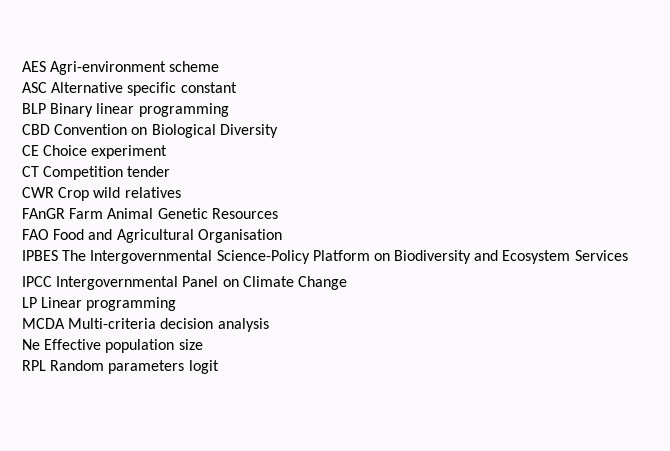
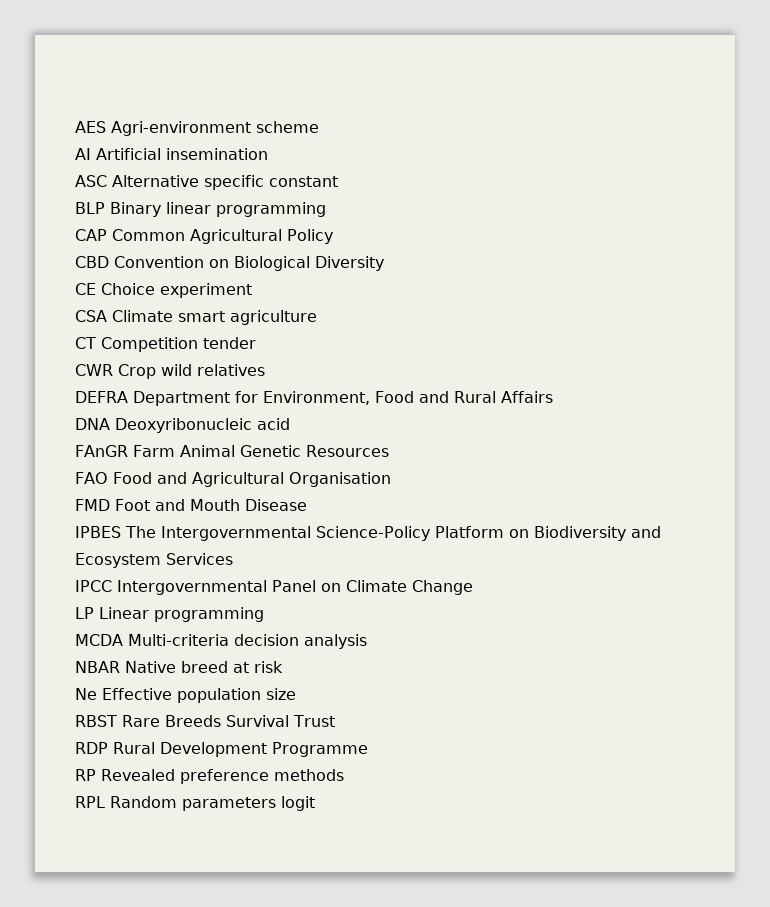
(220, 66) none -> [75,148,268,160] // AI Artificial insemination
(229, 110) none -> [75,229,333,244] // CAP Common Agricultural Policy
(168, 152) none -> [75,310,317,325] // CSA Climate smart agriculture
(181, 192) none -> [75,391,553,406] [75,418,290,433] // DEFRA Department for Environment, Food and Rural Affairs // DNA Deoxyribonucleic acid
(282, 236) none -> [75,499,307,511] // FMD Foot and Mouth Disease
(269, 325) none -> [75,661,283,673] // NBAR Native breed at risk
(203, 344) none -> [75,715,335,727] [75,742,368,757] [75,769,344,784] // RBST Rare Breeds Survival Trust // RDP Rural Development Programme // RP Revealed preference methods

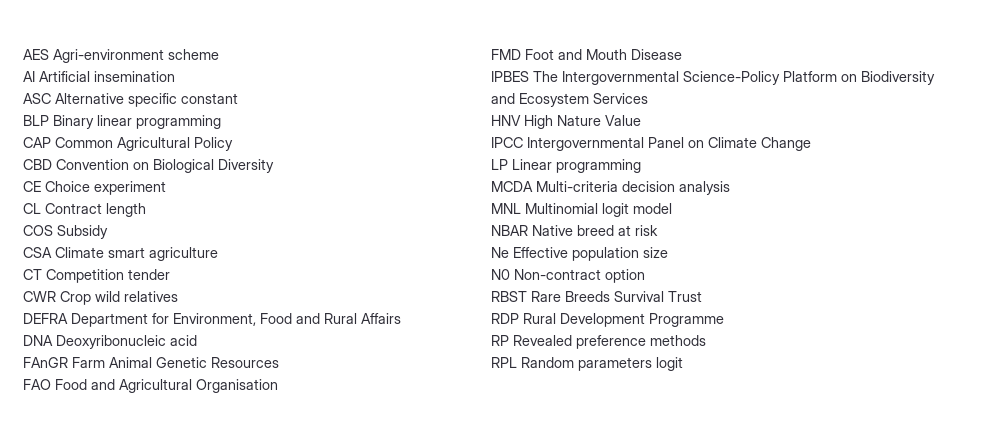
(252, 290) none -> [23,203,146,217] [23,225,108,239] // CL Contract length // COS Subsidy
(233, 559) none -> [491,115,641,129] // HNV High Nature Value
(367, 641) none -> [491,203,672,217] // MNL Multinomial logit model
(296, 694) none -> [491,269,645,283] // N0 Non-contract option

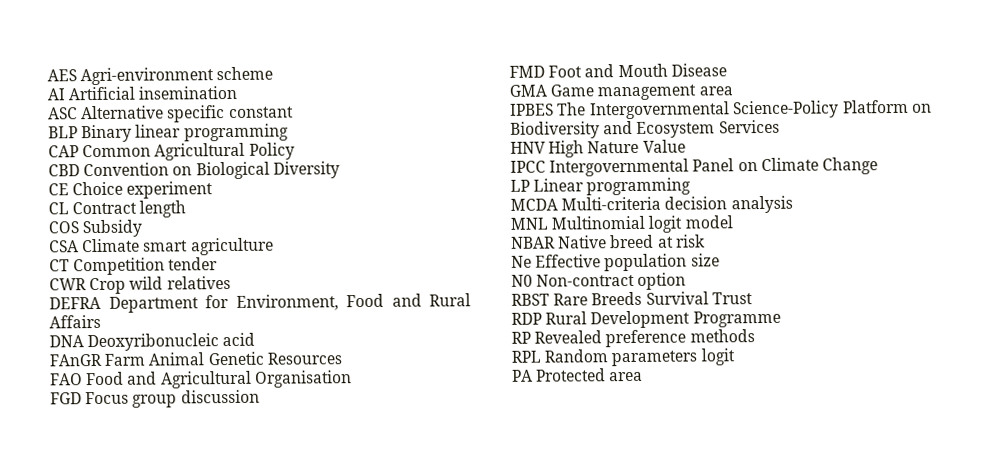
(278, 386) none -> [50,389,260,408] // FGD Focus group discussion
(682, 54) none -> [509,84,733,101] // GMA Game management area
(683, 364) none -> [512,368,644,382] // PA Protected area

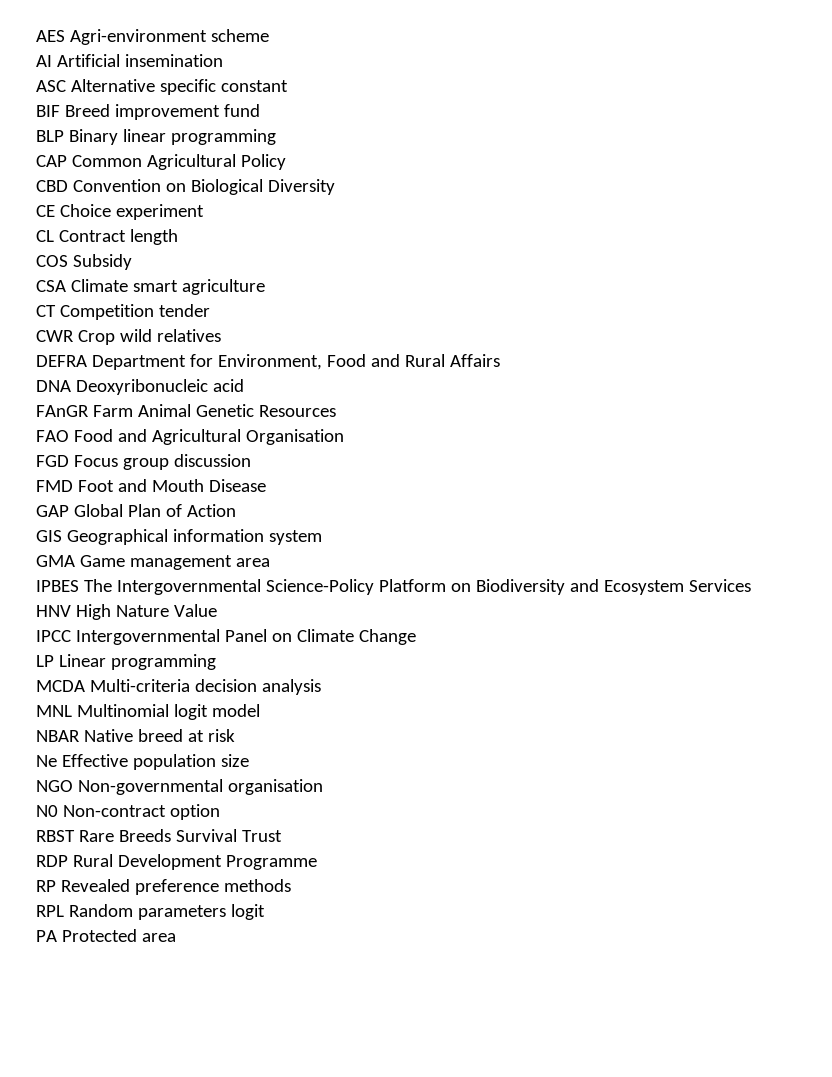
(294, 112) none -> [36,104,260,120] // BIF Breed improvement fund
(727, 70) none -> [36,504,236,517] [36,529,322,545] // GAP Global Plan of Action // GIS Geographical information system
(720, 260) none -> [36,779,323,795] // NGO Non-governmental organisation

